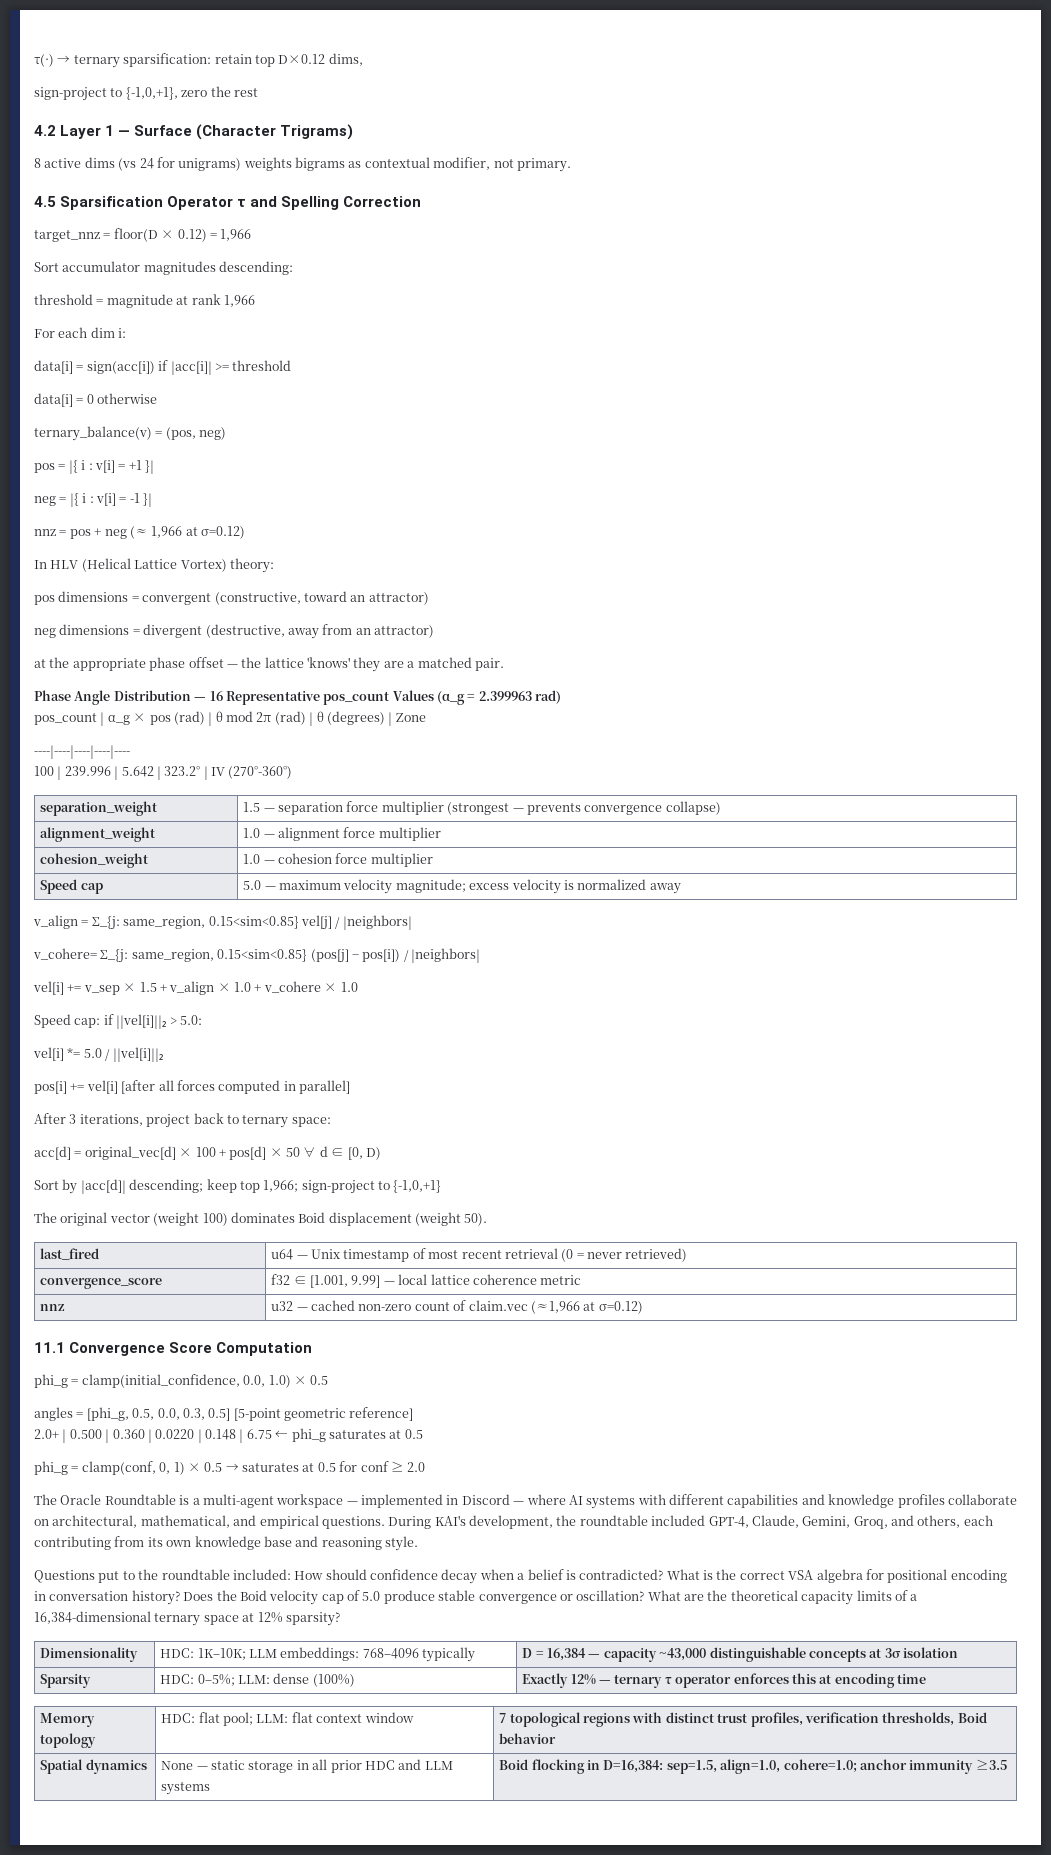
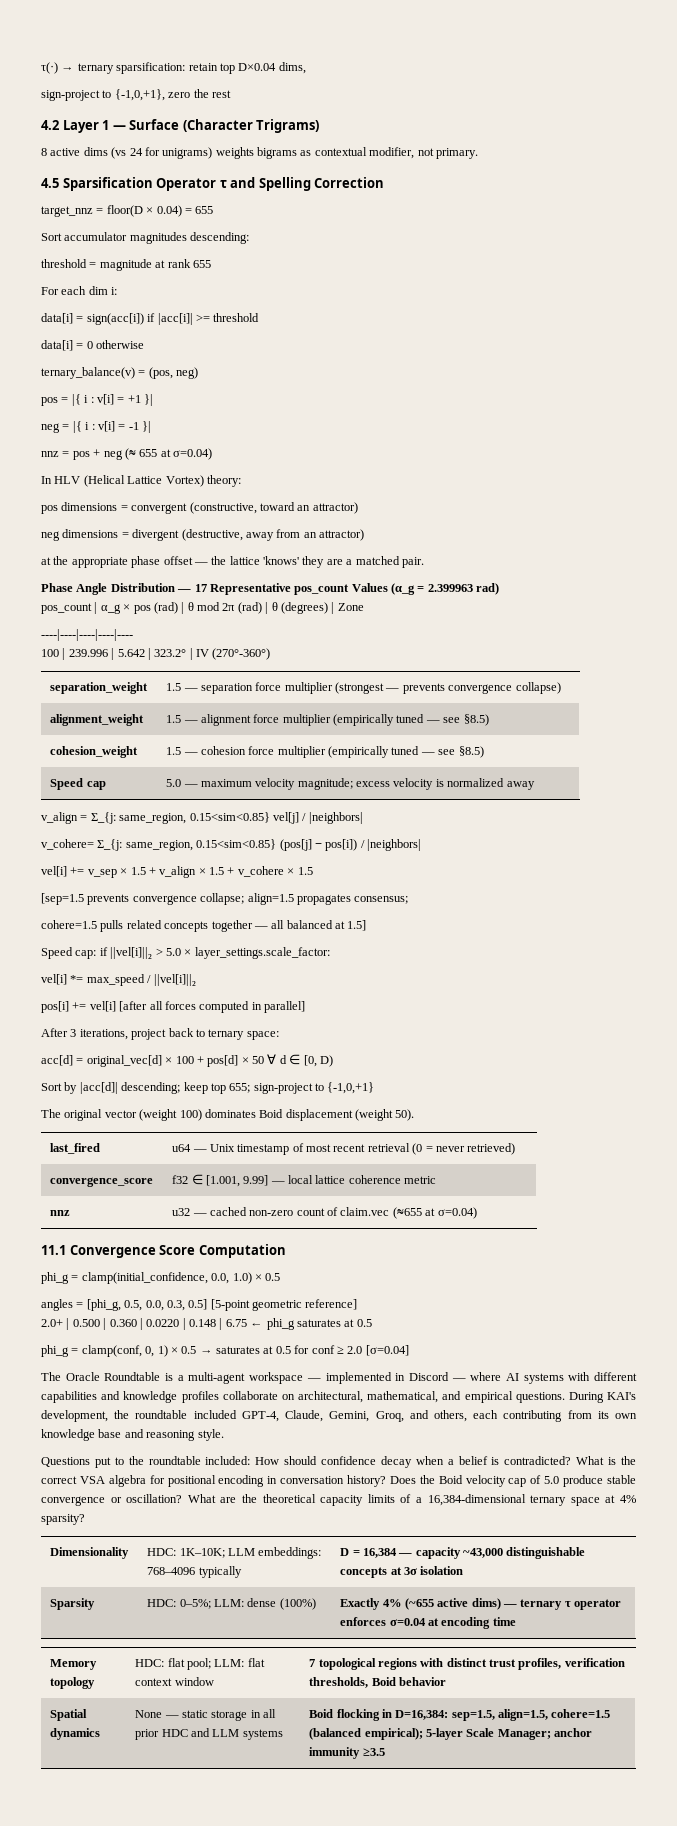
[278,54,326,64] D×0.12 -> [238,63,277,71] D×0.04
[177,229,252,242] 0.12) = 1,966 -> [156,205,214,217] 0.04) = 655
[223,295,255,307] 1,966 -> [192,260,211,268] 655
[151,526,245,539] 1,966 at σ=0.12) -> [139,448,212,460] 655 at σ=0.04)
[209,691,223,701] 16 -> [194,584,207,592] 17
[243,828,261,838] 1.0 -> [166,715,182,723] 1.5
(441, 834) none -> [333,714,489,726] (empirically tuned — see §8.5)
[243,854,261,864] 1.0 -> [166,747,182,755] 1.5
(433, 860) none -> [328,746,484,758] (empirically tuned — see §8.5)
[234,982,251,992] 1.0 -> [209,867,224,875] 1.5
[340,982,358,992] 1.0 -> [297,867,313,875] [41,893,409,905] [41,920,367,932] 1.5 // [sep=1.5 prevents convergence collapse; align=1.5 propagates consensus; // cohere=1.5 pulls related concepts together — all balanced at 1.5]
[179,1015,202,1025] 5.0: -> [165,947,330,959] 5.0 × layer_settings.scale_factor:
[83,1048,102,1058] 5.0 -> [86,974,145,986] max_speed
[263,1180,299,1192] 1,966; -> [229,1083,251,1093] 655;
[530,1301,643,1314] (≈1,966 at σ=0.12) -> [392,1207,477,1219] (≈655 at σ=0.04)
(426, 1467) none -> [365,1345,409,1356] [σ=0.04]
[257,1612,283,1623] 12% -> [620,1495,637,1503] 4%
[570,1674,596,1685] 12% -> [382,1598,501,1610] 4% (~655 active dims)
[791,1673,816,1684] this -> [389,1618,426,1626] σ=0.04
[720,1759,857,1774] align=1.0, cohere=1.0; -> [498,1709,611,1721] [309,1728,551,1740] align=1.5, cohere=1.5 (balanced empirical); 5-layer Scale Manager;

